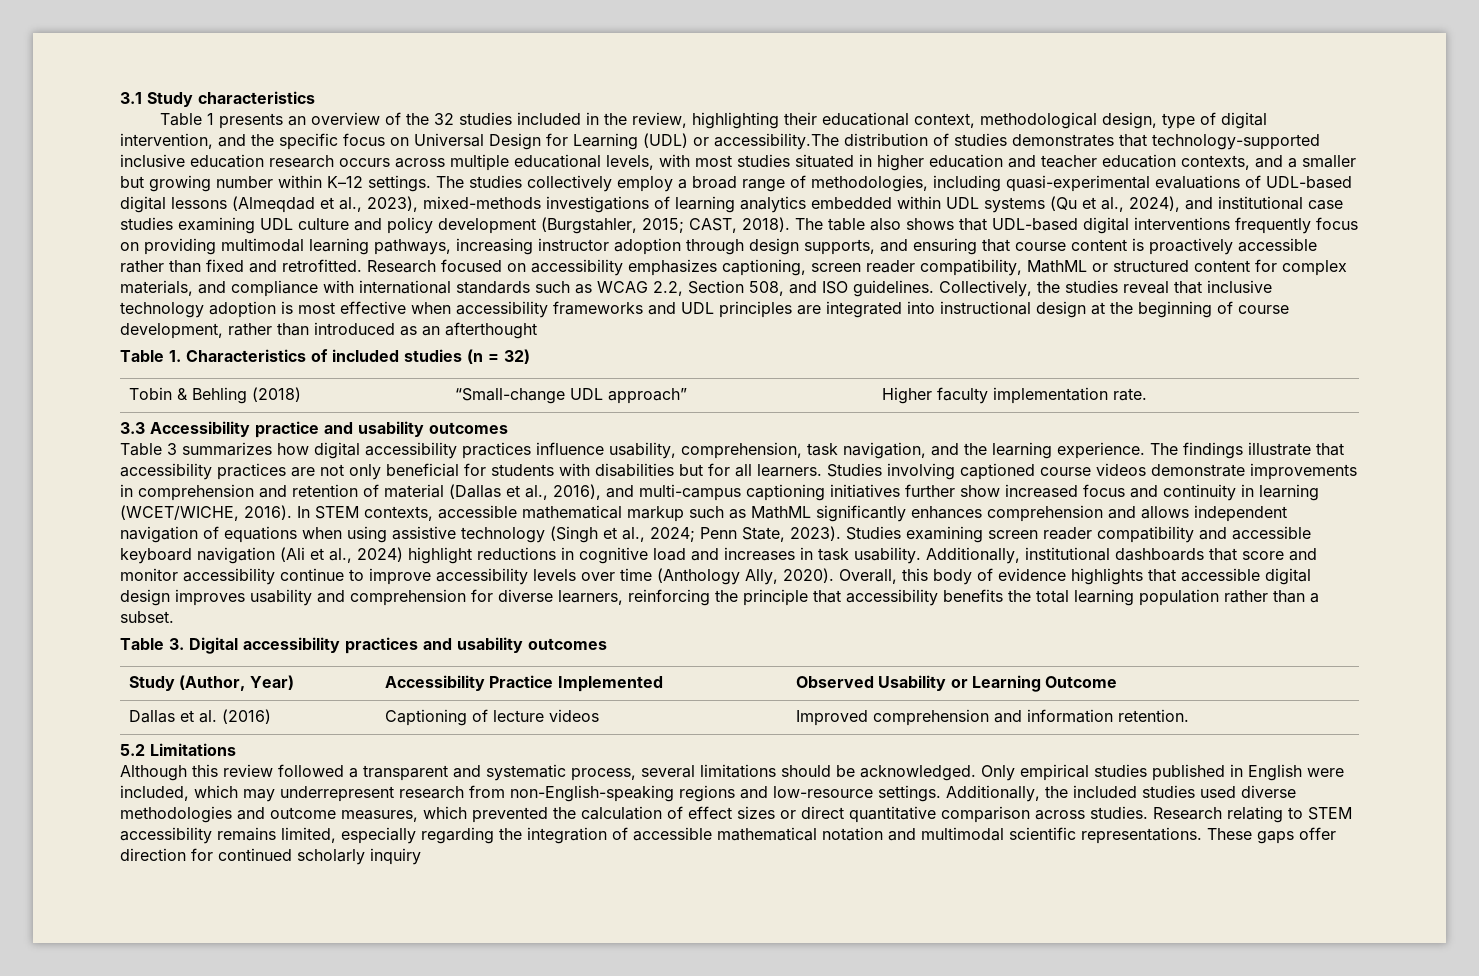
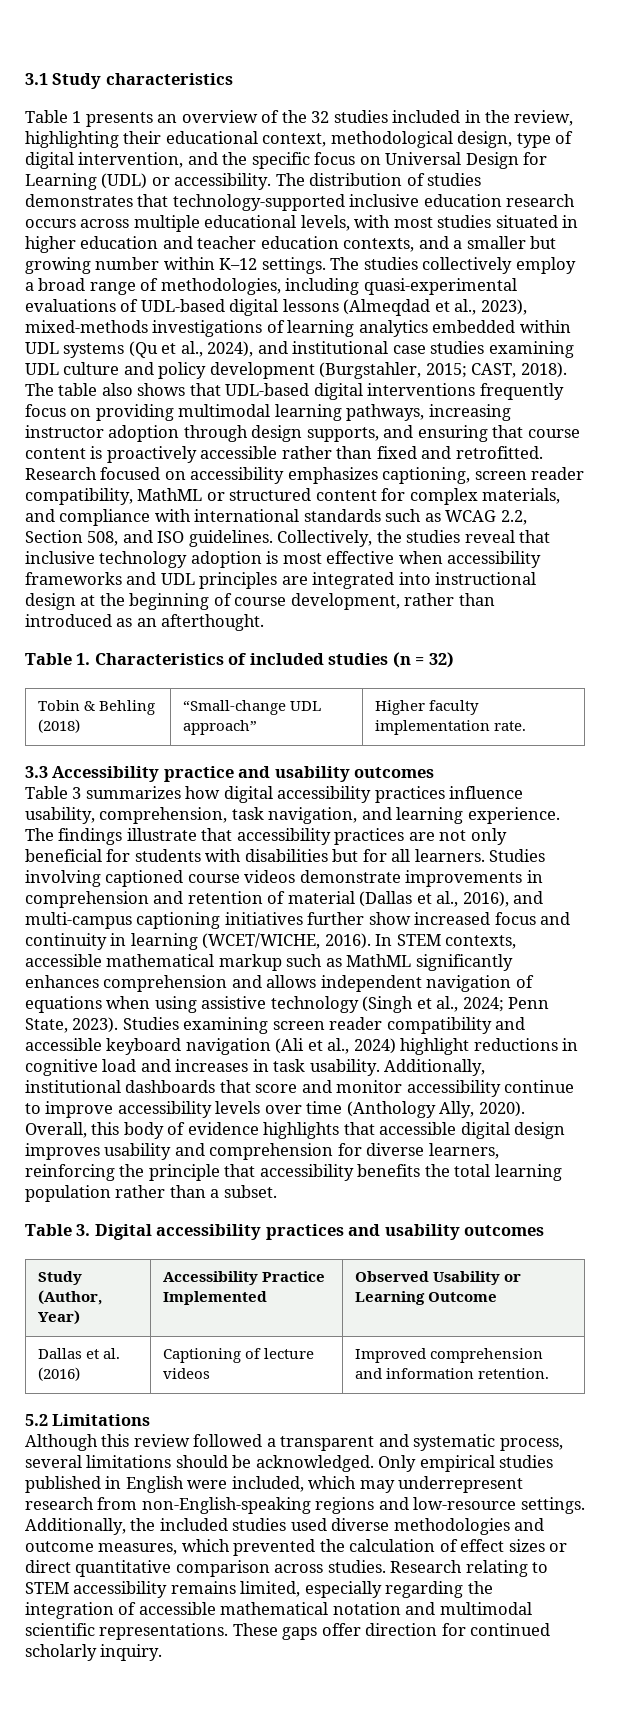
[714,133,839,150] accessibility.The -> [174,173,305,190] accessibility. The
[445,322,537,339] afterthought -> [161,614,265,631] afterthought.
[964,443,987,455] the -> (392, 813) none
[370,848,421,865] inquiry -> [100,1644,163,1661] inquiry.

